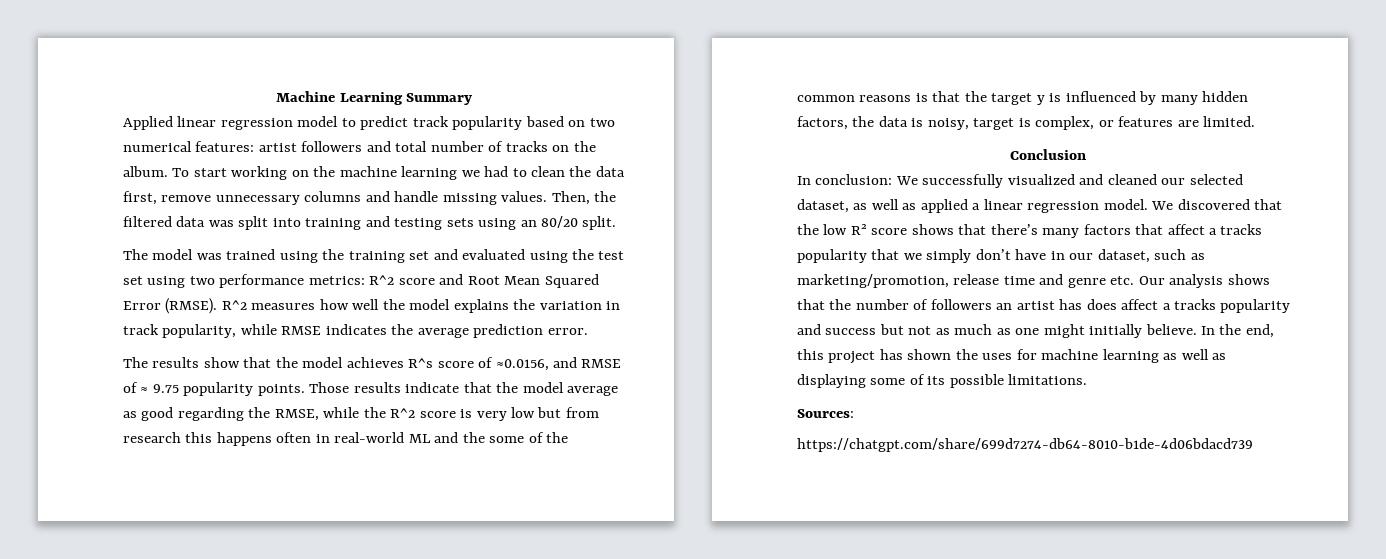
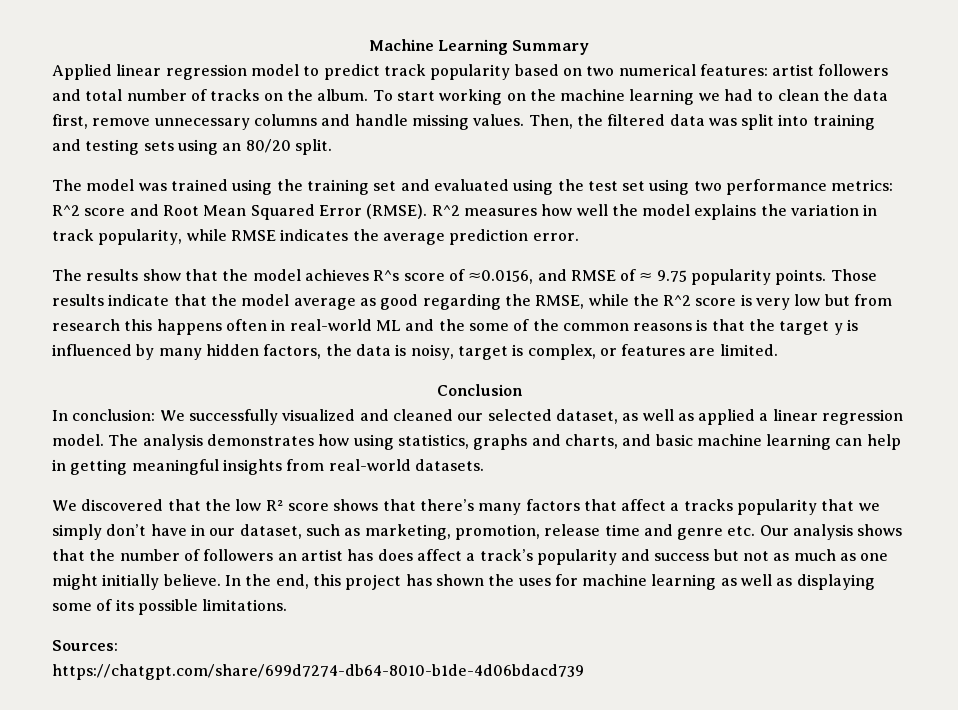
(1148, 204) none -> [108,434,901,450] [52,459,484,475] The analysis demonstrates how using statistics, graphs and charts, and basic machine learning can help in getting meaningful insights from real-world datasets. //
[797,274,949,288] marketing/promotion, -> [364,524,540,540] marketing, promotion,
[1174,299,1217,310] tracks -> [479,549,533,561] track’s

